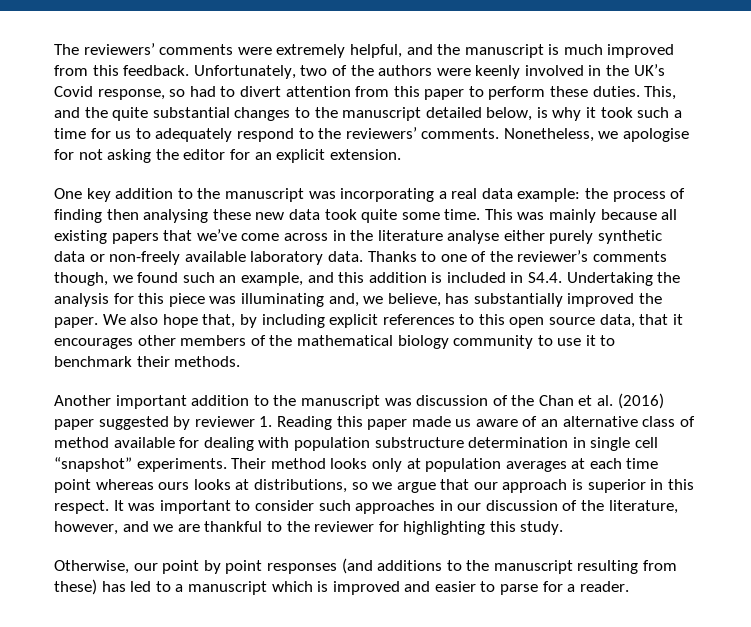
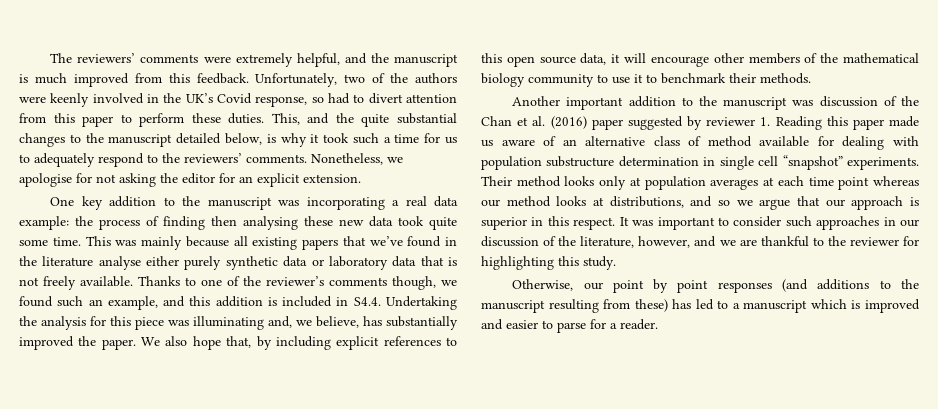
[241,233,328,241] come across -> [407,236,442,247] found
[109,251,363,265] non-freely available laboratory data. -> [328,256,458,270] [19,276,133,290] laboratory data that is not freely available.
[639,314,683,325] [54,338,133,349] that it encourages -> [611,53,709,67] it will encourage
[158,482,190,490] ours -> [481,196,551,207] our method
(347, 486) none -> [690,196,713,207] and

